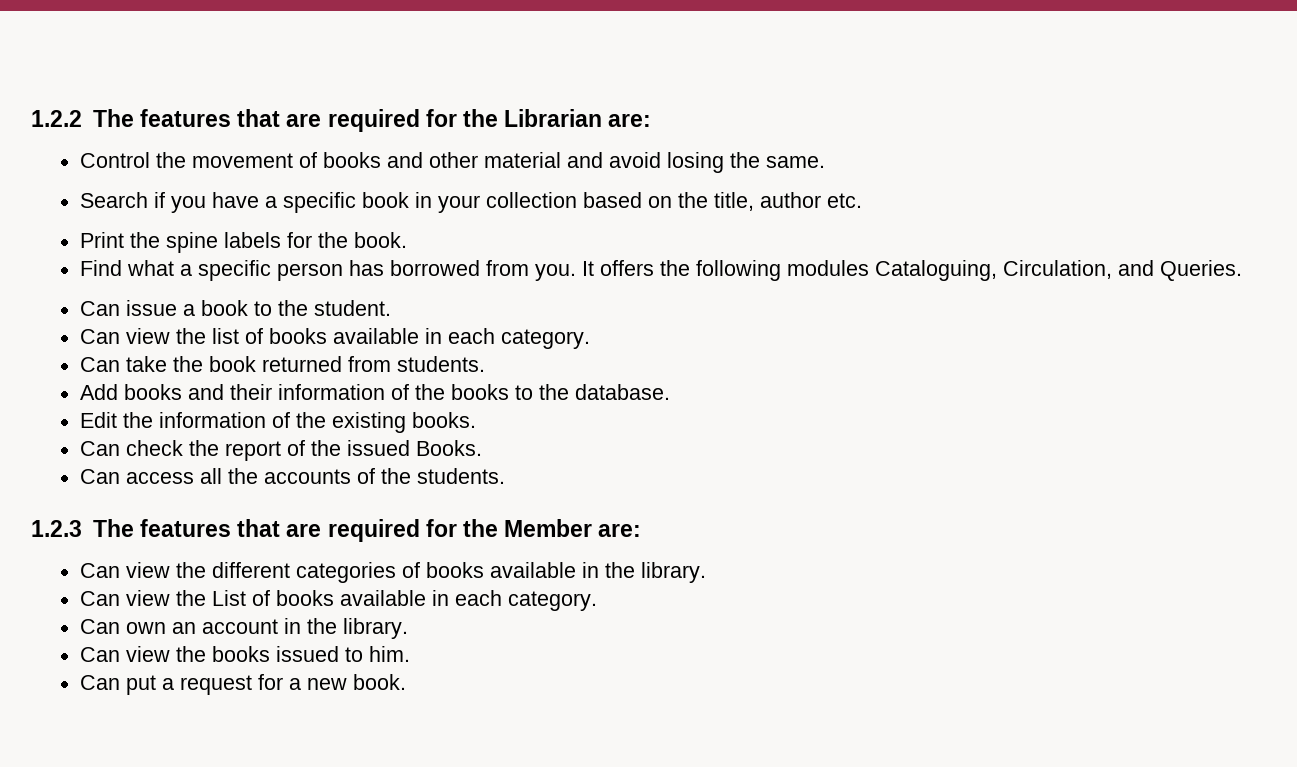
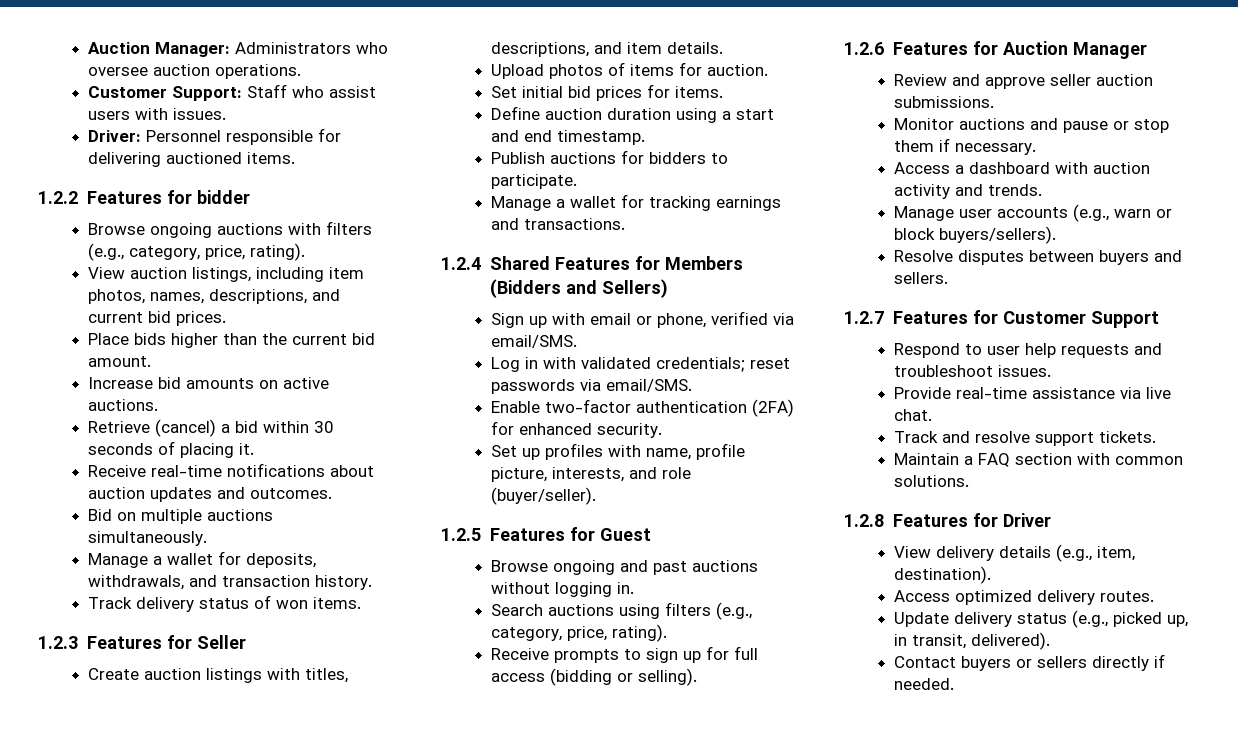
[31,109,652,132] [80,152,826,173] [80,192,863,213] [80,232,408,253] [80,260,1243,281] [80,300,392,316] [80,328,591,349] [80,356,486,372] [80,384,671,400] [80,412,477,433] [80,440,483,461] [80,468,506,484] [31,519,642,542] [80,562,707,583] [80,590,598,611] [80,618,409,639] [80,646,411,662] [80,674,407,695] 1.2.2 The features that are required for the Librarian are: // Control the movement of books and other material and avoid losing the same. // Search if you have a specific book in your collection based on the title, author etc. // Print the spine labels for the book. // Find what a specific person has borrowed from you. It offers the following modules Cataloguing, Circulation, and Queries. // Can issue a book to the student. // Can view the list of books available in each category. // Can take the book returned from students. // Add books and their information of the books to the database. // Edit the information of the existing books. // Can check the report of the issued Books. // Can access all the accounts of the students. // 1.2.3 The features that are required for the Member are: // Can view the different categories of books available in the library. // Can view the List of books available in each category. // Can own an account in the library. // Can view the books issued to him. // Can put a request for a new book. -> [87,42,388,57] [87,64,301,79] [87,84,376,101] [87,108,226,120] [87,128,341,145] [87,152,295,167] [38,190,250,204] [87,221,372,238] [87,243,305,261] [87,267,364,282] [87,289,340,304] [87,311,226,326] [87,333,375,348] [87,356,151,367] [87,377,329,389] [87,399,158,411] [87,419,334,437] [87,441,254,458] [87,463,374,477] [87,487,332,502] [87,509,273,524] [87,531,207,546] [87,551,316,568] [87,575,372,590] [87,595,361,612] [38,635,246,649] [87,668,348,683] [490,42,723,57] [490,62,768,79] [490,84,723,101] [490,106,774,123] [490,130,645,145] [490,150,728,164] [490,174,577,189] [490,194,781,211] [490,218,625,230] [441,256,743,270] [489,279,668,298] [490,311,794,328] [490,335,577,348] [490,357,790,372] [490,379,692,394] [490,399,794,417] [490,421,662,438] [490,443,745,460] [490,467,691,482] [490,487,596,505] [441,527,651,541] [490,560,758,575] [490,582,634,597] [490,602,752,620] [490,624,667,642] [490,646,758,663] [490,668,697,686] [844,41,1147,59] [893,74,1153,89] [893,96,994,108] [893,118,1169,133] [893,138,1036,155] [893,162,1150,174] [893,184,1042,199] [893,204,1172,222] [893,226,1056,244] [893,250,1182,265] [893,272,948,284] [844,310,1159,328] [893,343,1162,358] [893,365,1051,377] [893,387,1171,399] [893,409,932,421] [893,431,1156,446] [893,453,1183,467] [893,475,969,487] [844,513,1051,527] [893,544,1135,562] [893,566,991,584] [893,590,1154,605] [893,610,1188,628] [893,632,1050,650] [893,654,1165,671] [893,678,954,690] Auction Manager: Administrators who oversee auction operations. // Customer Support: Staff who assist users with issues. // Driver: Personnel responsible for delivering auctioned items. // 1.2.2 Features for bidder // Browse ongoing auctions with filters (e.g., category, price, rating). // View auction listings, including item photos, names, descriptions, and current bid prices. // Place bids higher than the current bid amount. // Increase bid amounts on active auctions. // Retrieve (cancel) a bid within 30 seconds of placing it. // Receive real-time notifications about auction updates and outcomes. // Bid on multiple auctions simultaneously. // Manage a wallet for deposits, withdrawals, and transaction history. // Track delivery status of won items. // 1.2.3 Features for Seller // Create auction listings with titles, descriptions, and item details. // Upload photos of items for auction. // Set initial bid prices for items. // Define auction duration using a start and end timestamp. // Publish auctions for bidders to participate. // Manage a wallet for tracking earnings and transactions. // 1.2.4 Shared Features for Members (Bidders and Sellers) // Sign up with email or phone, verified via email/SMS. // Log in with validated credentials; reset passwords via email/SMS. // Enable two-factor authentication (2FA) for enhanced security. // Set up profiles with name, profile picture, interests, and role (buyer/seller). // 1.2.5 Features for Guest // Browse ongoing and past auctions without logging in. // Search auctions using filters (e.g., category, price, rating). // Receive prompts to sign up for full access (bidding or selling). // 1.2.6 Features for Auction Manager // Review and approve seller auction submissions. // Monitor auctions and pause or stop them if necessary. // Access a dashboard with auction activity and trends. // Manage user accounts (e.g., warn or block buyers/sellers). // Resolve disputes between buyers and sellers. // 1.2.7 Features for Customer Support // Respond to user help requests and troubleshoot issues. // Provide real-time assistance via live chat. // Track and resolve support tickets. // Maintain a FAQ section with common solutions. // 1.2.8 Features for Driver // View delivery details (e.g., item, destination). // Access optimized delivery routes. // Update delivery status (e.g., picked up, in transit, delivered). // Contact buyers or sellers directly if needed.

